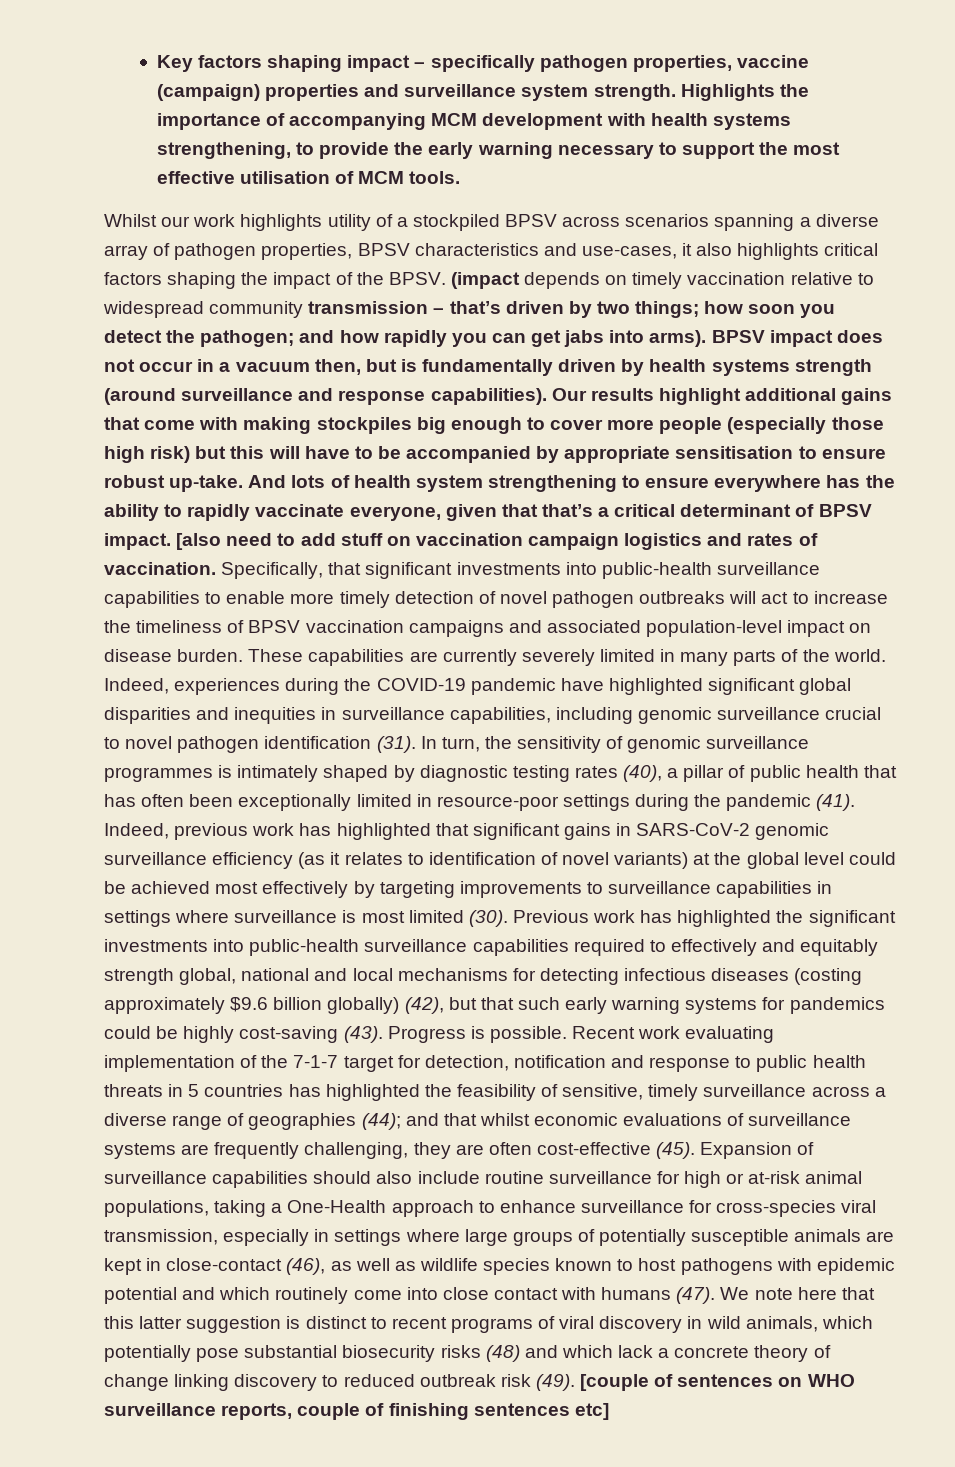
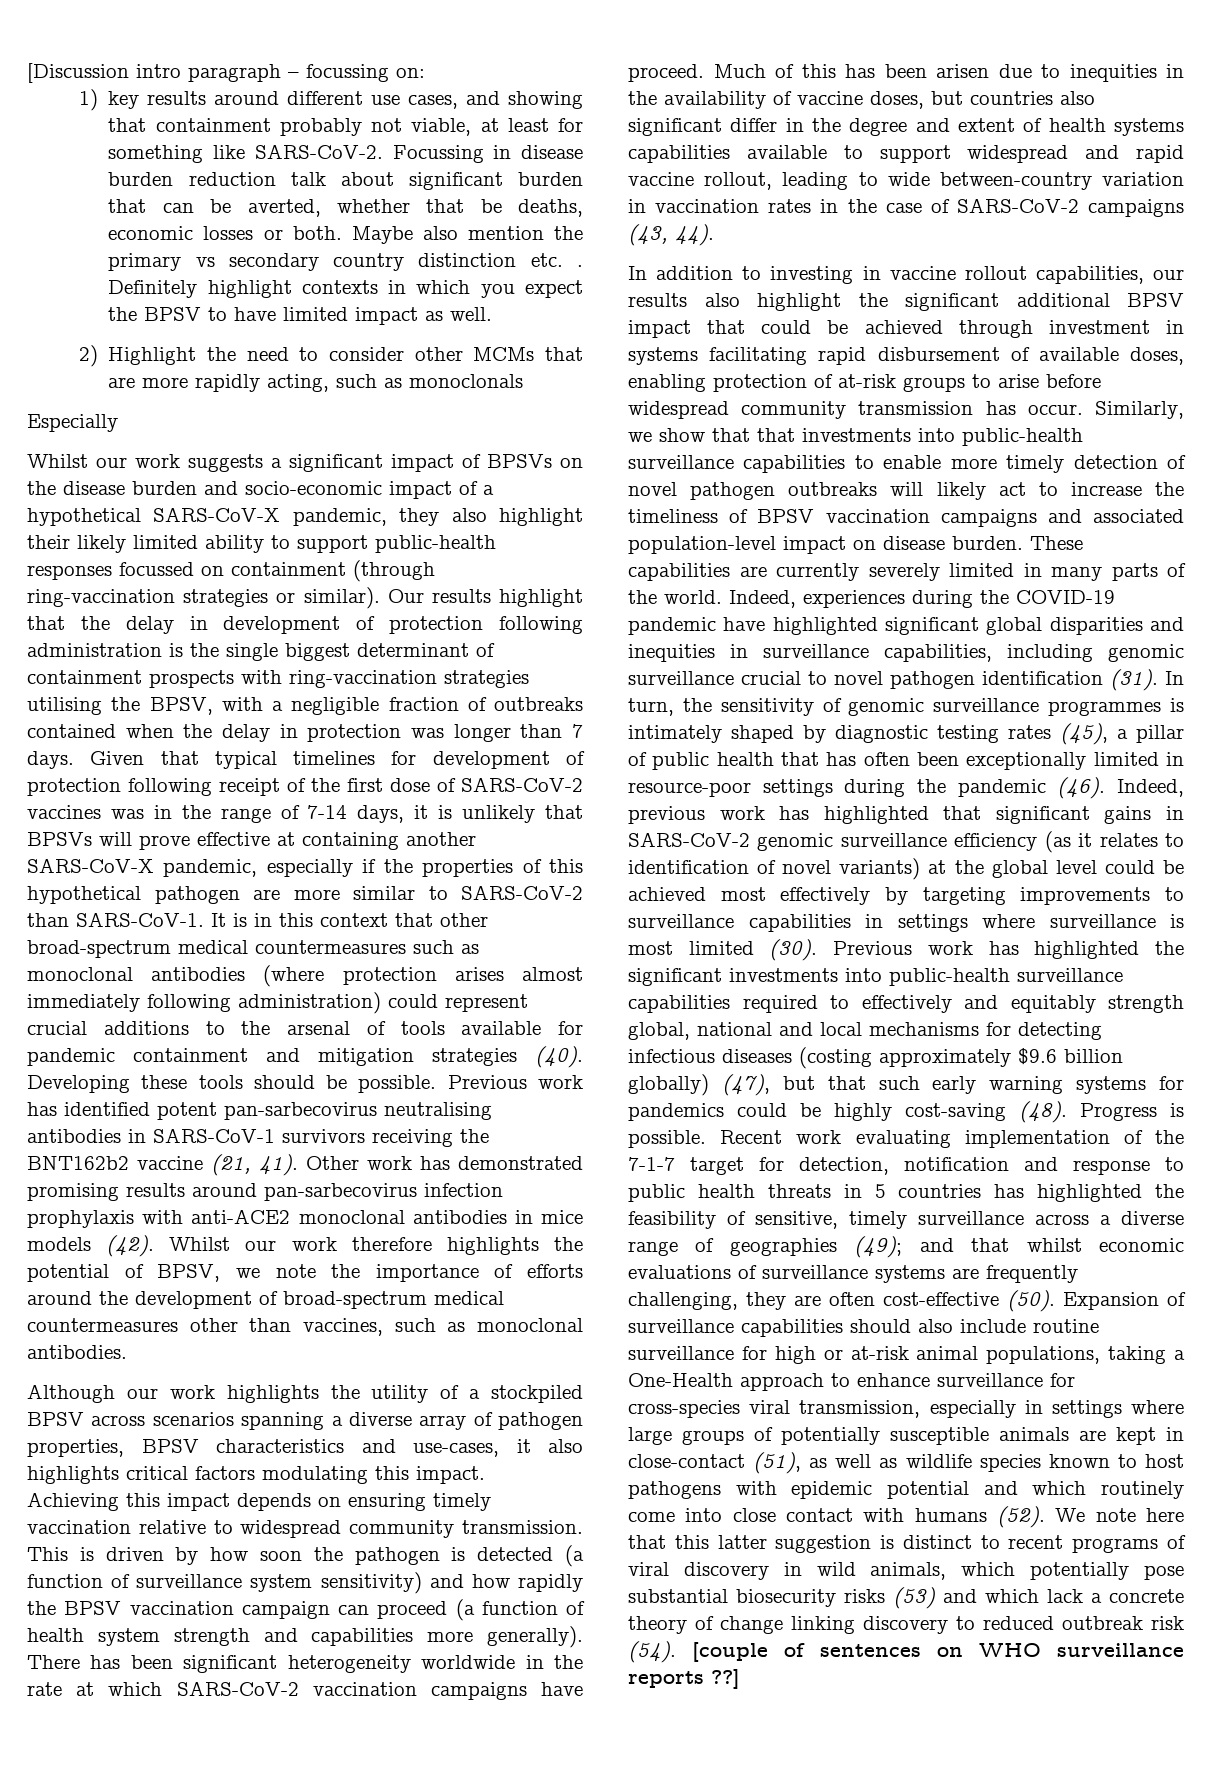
[156,55,809,72] [156,84,809,101] [156,113,791,130] [156,142,841,159] [156,171,461,184] [104,214,323,231] Key factors shaping impact – specifically pathogen properties, vaccine (campaign) properties and surveillance system strength. Highlights the importance of accompanying MCM development with health systems strengthening, to provide the early warning necessary to support the most effective utilisation of MCM tools. // Whilst our work highlights -> [27,63,425,83] [79,89,584,111] [108,118,583,136] [108,144,583,163] [108,172,583,190] [108,199,583,217] [108,226,583,244] [108,253,584,271] [108,280,584,298] [108,307,493,325] [79,345,583,367] [108,374,524,392] [27,414,118,432] [27,454,583,472] [27,481,494,499] [27,507,583,526] [27,535,496,553] [27,560,435,582] [27,587,583,609] [27,616,583,634] [27,643,495,661] [27,670,529,688] [27,697,583,715] [27,724,583,742] [27,751,585,769] [27,777,583,796] [27,805,584,823] [27,832,476,850] [27,858,584,877] [27,885,583,904] [27,912,488,927] [27,940,479,958] [27,965,583,987] [27,992,528,1014] [27,1021,583,1035] [27,1046,583,1068] [27,1075,583,1093] [27,1102,492,1120] [27,1128,489,1147] [27,1154,583,1176] [27,1183,503,1201] [27,1209,584,1228] [27,1235,583,1257] [27,1264,583,1282] [27,1291,504,1309] [27,1318,583,1336] [27,1345,127,1359] [27,1384,360,1403] [Discussion intro paragraph – focussing on: // 1) key results around different use cases, and showing that containment probably not viable, at least for something like SARS-CoV-2. Focussing in disease burden reduction talk about significant burden that can be averted, whether that be deaths, economic losses or both. Maybe also mention the primary vs secondary country distinction etc. . Definitely highlight contexts in which you expect the BPSV to have limited impact as well. // 2) Highlight the need to consider other MCMs that are more rapidly acting, such as monoclonals // Especially // Whilst our work suggests a significant impact of BPSVs on the disease burden and socio-economic impact of a hypothetical SARS-CoV-X pandemic, they also highlight their likely limited ability to support public-health responses focussed on containment (through ring-vaccination strategies or similar). Our results highlight that the delay in development of protection following administration is the single biggest determinant of containment prospects with ring-vaccination strategies utilising the BPSV, with a negligible fraction of outbreaks contained when the delay in protection was longer than 7 days. Given that typical timelines for development of protection following receipt of the first dose of SARS-CoV-2 vaccines was in the range of 7-14 days, it is unlikely that BPSVs will prove effective at containing another SARS-CoV-X pandemic, especially if the properties of this hypothetical pathogen are more similar to SARS-CoV-2 than SARS-CoV-1. It is in this context that other broad-spectrum medical countermeasures such as monoclonal antibodies (where protection arises almost immediately following administration) could represent crucial additions to the arsenal of tools available for pandemic containment and mitigation strategies (40). Developing these tools should be possible. Previous work has identified potent pan-sarbecovirus neutralising antibodies in SARS-CoV-1 survivors receiving the BNT162b2 vaccine (21, 41). Other work has demonstrated promising results around pan-sarbecovirus infection prophylaxis with anti-ACE2 monoclonal antibodies in mice models (42). Whilst our work therefore highlights the potential of BPSV, we note the importance of efforts around the development of broad-spectrum medical countermeasures other than vaccines, such as monoclonal antibodies. // Although our work highlights the
[167,272,520,289] shaping the impact of the BPSV. (impact -> [262,1466,485,1484] [27,1492,230,1511] modulating this impact. Achieving this impact
(628, 280) none -> [348,1493,426,1511] ensuring
[308,301,836,318] [104,330,883,347] [104,359,872,376] [104,388,893,405] [104,417,884,434] [104,446,886,463] [104,475,895,492] [104,504,872,521] [104,533,818,550] [104,562,453,579] transmission – that’s driven by two things; how soon you detect the pathogen; and how rapidly you can get jabs into arms). BPSV impact does not occur in a vacuum then, but is fundamentally driven by health systems strength (around surveillance and response capabilities). Our results highlight additional gains that come with making stockpiles big enough to cover more people (especially those high risk) but this will have to be accompanied by appropriate sensitisation to ensure robust up-take. And lots of health system strengthening to ensure everywhere has the ability to rapidly vaccinate everyone, given that that’s a critical determinant of BPSV impact. [also need to add stuff on vaccination campaign logistics and rates of vaccination. Specifically, that significant -> [462,1520,583,1534] [27,1545,584,1567] [27,1572,584,1594] [27,1599,585,1621] [27,1626,583,1648] [27,1655,584,1673] [27,1681,583,1700] [628,64,1184,82] [628,91,1095,109] [628,118,1184,136] [628,145,1184,163] [628,172,1184,190] [628,198,1184,217] [628,224,714,246] [628,266,1184,284] [628,293,1184,311] [628,320,1184,338] [628,347,1184,365] [628,374,1101,392] [628,401,1184,419] [628,428,795,442] transmission. This is driven by how soon the pathogen is detected (a function of surveillance system sensitivity) and how rapidly the BPSV vaccination campaign can proceed (a function of health system strength and capabilities more generally). There has been significant heterogeneity worldwide in the rate at which SARS-CoV-2 vaccination campaigns have proceed. Much of this has been arisen due to inequities in the availability of vaccine doses, but countries also significant differ in the degree and extent of health systems capabilities available to support widespread and rapid vaccine rollout, leading to wide between-country variation in vaccination rates in the case of SARS-CoV-2 campaigns (43, 44). // In addition to investing in vaccine rollout capabilities, our results also highlight the significant additional BPSV impact that could be achieved through investment in systems facilitating rapid disbursement of available doses, enabling protection of at-risk groups to arise before widespread community transmission has occur. Similarly, we show that that
(757, 597) none -> [936,482,986,500] likely
[623,765,663,782] (40), -> [1060,723,1108,745] (45),
[816,794,856,811] (41). -> [1057,777,1106,799] (46).
[404,997,444,1014] (42), -> [721,1074,770,1096] (47),
[343,1026,383,1043] (43). -> [1019,1101,1067,1123] (48).
[361,1113,401,1130] (44); -> [854,1236,903,1258] (49);
[656,1142,696,1159] (45). -> [1007,1290,1055,1312] (50).
[286,1258,326,1275] (46), -> [753,1452,802,1474] (51),
[676,1287,716,1304] (47). -> [997,1506,1045,1528] (52).
[485,1345,520,1362] (48) -> [893,1587,935,1609] (53)
[535,1374,575,1391] (49). -> [628,1641,676,1663] (54).
[221,1403,609,1420] reports, couple of finishing sentences etc] -> [628,1669,740,1689] reports ??]

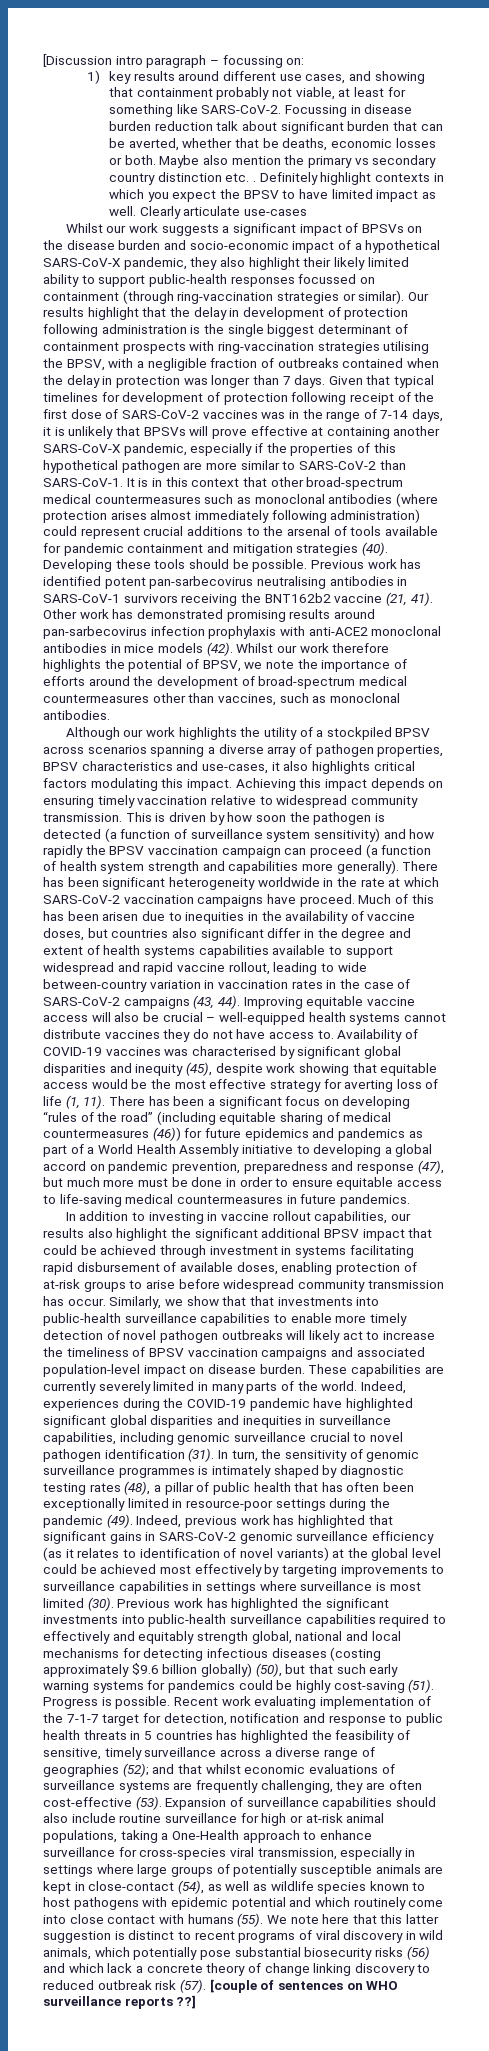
[79,345,583,367] [108,374,524,392] [27,414,118,432] // 2) Highlight the need to consider other MCMs that are more rapidly acting, such as monoclonals // Especially -> [139,206,308,219] Clearly articulate use-cases
(714, 235) none -> [243,996,415,1009] [43,1012,446,1025] [43,1029,418,1042] [43,1046,401,1059] [43,1062,438,1076] [43,1079,439,1092] [43,1095,411,1109] [43,1111,392,1125] [43,1127,423,1141] [43,1144,433,1157] [43,1160,444,1174] [43,1177,443,1190] [43,1194,410,1207] Improving equitable vaccine access will also be crucial – well-equipped health systems cannot distribute vaccines they do not have access to. Availability of COVID-19 vaccines was characterised by significant global disparities and inequity (45), despite work showing that equitable access would be the most effective strategy for averting loss of life (1, 11). There has been a significant focus on developing “rules of the road” (including equitable sharing of medical countermeasures (46)) for future epidemics and pandemics as part of a World Health Assembly initiative to developing a global accord on pandemic prevention, preparedness and response (47), but much more must be done in order to ensure equitable access to life-saving medical countermeasures in future pandemics.
[1060,723,1108,745] (45), -> [124,1481,151,1495] (48),
[1057,777,1106,799] (46). -> [106,1514,133,1528] (49).
[721,1074,770,1096] (47), -> [255,1663,282,1677] (50),
[1019,1101,1067,1123] (48). -> [408,1679,435,1693] (51).
[854,1236,903,1258] (49); -> [122,1763,149,1777] (52);
[1007,1290,1055,1312] (50). -> [135,1796,162,1810] (53).
[753,1452,802,1474] (51), -> [177,1880,204,1894] (54),
[997,1506,1045,1528] (52). -> [237,1913,264,1927] (55).
[893,1587,935,1609] (53) -> [406,1946,430,1960] (56)
[628,1641,676,1663] (54). -> [179,1979,206,1993] (57).

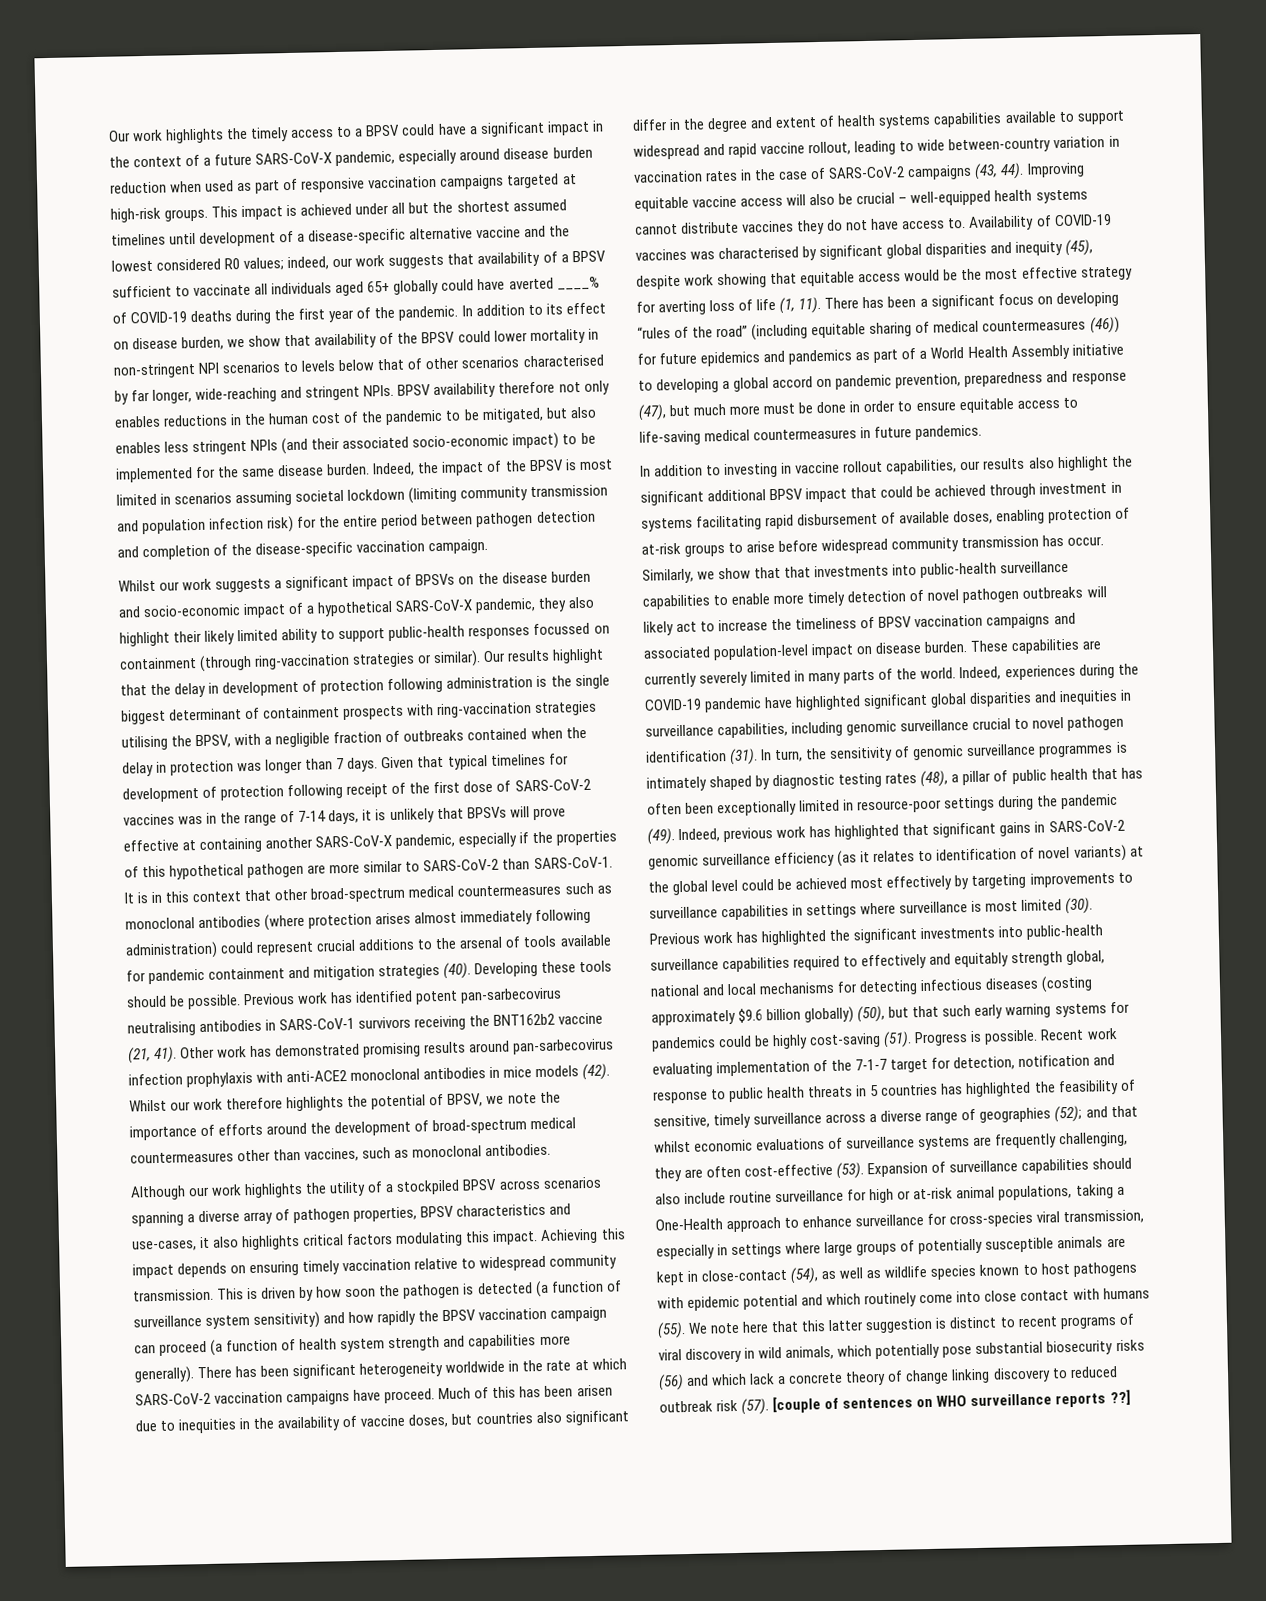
[43,54,305,68] [87,70,425,84] [109,87,406,100] [109,104,413,117] [109,121,443,134] [109,138,436,151] [109,155,437,168] [109,172,444,185] [109,189,436,202] [109,206,308,219] [Discussion intro paragraph – focussing on: // 1) key results around different use cases, and showing that containment probably not viable, at least for something like SARS-CoV-2. Focussing in disease burden reduction talk about significant burden that can be averted, whether that be deaths, economic losses or both. Maybe also mention the primary vs secondary country distinction etc. . Definitely highlight contexts in which you expect the BPSV to have limited impact as well. Clearly articulate use-cases -> [108,120,604,144] [109,146,593,168] [110,173,577,194] [110,199,567,223] [111,225,571,247] [111,250,606,272] [112,276,600,298] [112,302,606,325] [113,328,599,351] [113,354,604,379] [114,380,610,405] [114,406,597,428] [115,432,596,456] [115,459,613,483] [116,484,609,507] [117,510,596,535] [117,538,489,561] Our work highlights the timely access to a BPSV could have a significant impact in the context of a future SARS-CoV-X pandemic, especially around disease burden reduction when used as part of responsive vaccination campaigns targeted at high-risk groups. This impact is achieved under all but the shortest assumed timelines until development of a disease-specific alternative vaccine and the lowest considered R0 values; indeed, our work suggests that availability of a BPSV sufficient to vaccinate all individuals aged 65+ globally could have averted ____% of COVID-19 deaths during the first year of the pandemic. In addition to its effect on disease burden, we show that availability of the BPSV could lower mortality in non-stringent NPI scenarios to levels below that of other scenarios characterised by far longer, wide-reaching and stringent NPIs. BPSV availability therefore not only enables reductions in the human cost of the pandemic to be mitigated, but also enables less stringent NPIs (and their associated socio-economic impact) to be implemented for the same disease burden. Indeed, the impact of the BPSV is most limited in scenarios assuming societal lockdown (limiting community transmission and population infection risk) for the entire period between pathogen detection and completion of the disease-specific vaccination campaign.

